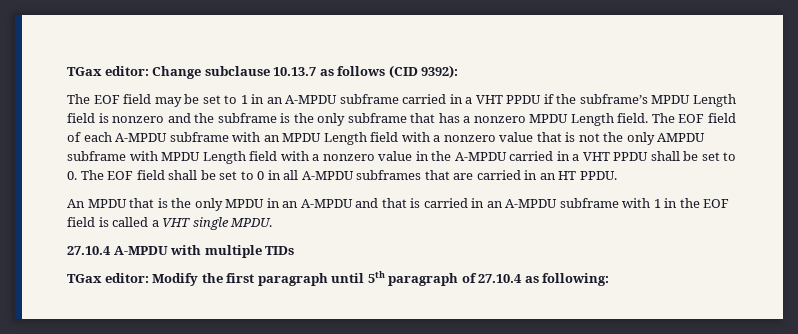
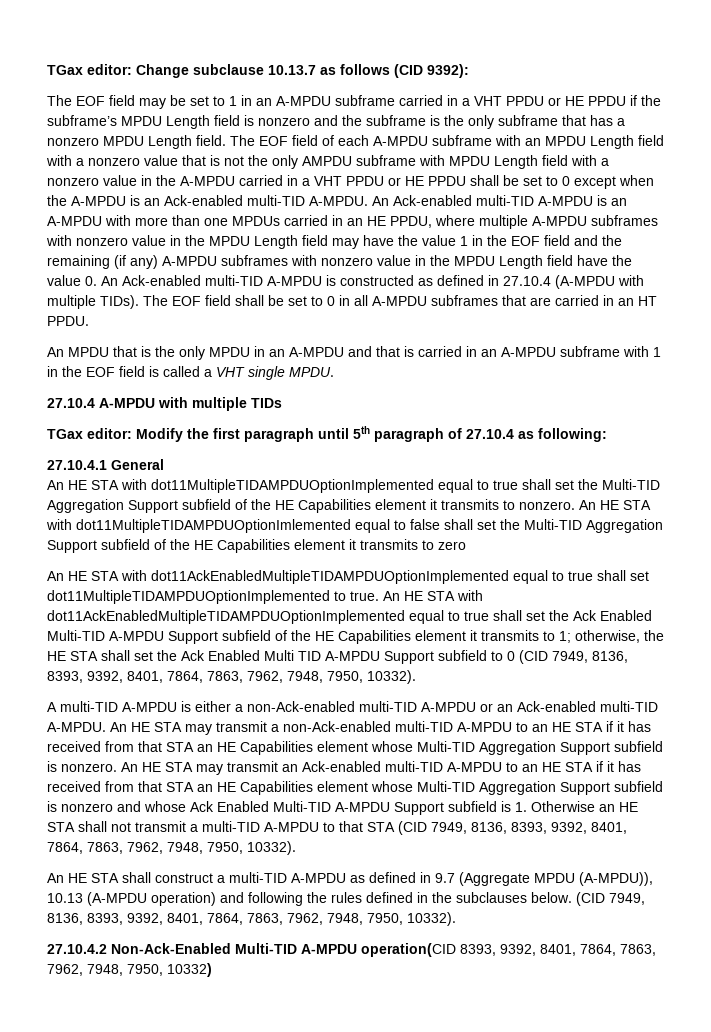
(542, 99) none -> [548,96,626,106] or HE PPDU
[650,151,737,161] [67,171,77,180] shall be set to 0. -> [388,175,654,189] [47,195,627,206] [47,215,658,229] [46,235,622,249] [47,255,632,269] [47,275,644,289] [47,295,139,309] or HE PPDU shall be set to 0 except when the A-MPDU is an Ack-enabled multi-TID A-MPDU. An Ack-enabled multi-TID A-MPDU is an A-MPDU with more than one MPDUs carried in an HE PPDU, where multiple A-MPDU subframes with nonzero value in the MPDU Length field may have the value 1 in the EOF field and the remaining (if any) A-MPDU subframes with nonzero value in the MPDU Length field have the value 0. An Ack-enabled multi-TID A-MPDU is constructed as defined in 27.10.4 (A-MPDU with multiple TIDs).
(610, 279) none -> [47,459,164,470] [47,479,660,493] [47,499,651,513] [46,519,663,533] [47,539,466,553] [47,570,649,584] [47,590,483,604] [47,610,652,624] [47,630,664,644] [47,650,628,664] [47,670,416,684] [47,701,658,712] [47,721,651,735] [47,741,663,755] [47,761,641,775] [47,781,663,795] [47,801,638,815] [47,821,627,835] [47,841,296,855] [47,872,653,886] [47,892,645,906] [47,912,456,926] [47,943,656,957] [47,963,212,977] // 27.10.4.1 General // An HE STA with dot11MultipleTIDAMPDUOptionImplemented equal to true shall set the Multi-TID Aggregation Support subfield of the HE Capabilities element it transmits to nonzero. An HE STA with dot11MultipleTIDAMPDUOptionImlemented equal to false shall set the Multi-TID Aggregation Support subfield of the HE Capabilities element it transmits to zero // An HE STA with dot11AckEnabledMultipleTIDAMPDUOptionImplemented equal to true shall set dot11MultipleTIDAMPDUOptionImplemented to true. An HE STA with dot11AckEnabledMultipleTIDAMPDUOptionImplemented equal to true shall set the Ack Enabled Multi-TID A-MPDU Support subfield of the HE Capabilities element it transmits to 1; otherwise, the HE STA shall set the Ack Enabled Multi TID A-MPDU Support subfield to 0 (CID 7949, 8136, 8393, 9392, 8401, 7864, 7863, 7962, 7948, 7950, 10332). // A multi-TID A-MPDU is either a non-Ack-enabled multi-TID A-MPDU or an Ack-enabled multi-TID A-MPDU. An HE STA may transmit a non-Ack-enabled multi-TID A-MPDU to an HE STA if it has received from that STA an HE Capabilities element whose Multi-TID Aggregation Support subfield is nonzero. An HE STA may transmit an Ack-enabled multi-TID A-MPDU to an HE STA if it has received from that STA an HE Capabilities element whose Multi-TID Aggregation Support subfield is nonzero and whose Ack Enabled Multi-TID A-MPDU Support subfield is 1. Otherwise an HE STA shall not transmit a multi-TID A-MPDU to that STA (CID 7949, 8136, 8393, 9392, 8401, 7864, 7863, 7962, 7948, 7950, 10332). // An HE STA shall construct a multi-TID A-MPDU as defined in 9.7 (Aggregate MPDU (A-MPDU)), 10.13 (A-MPDU operation) and following the rules defined in the subclauses below. (CID 7949, 8136, 8393, 9392, 8401, 7864, 7863, 7962, 7948, 7950, 10332). // 27.10.4.2 Non-Ack-Enabled Multi-TID A-MPDU operation(CID 8393, 9392, 8401, 7864, 7863, 7962, 7948, 7950, 10332)

